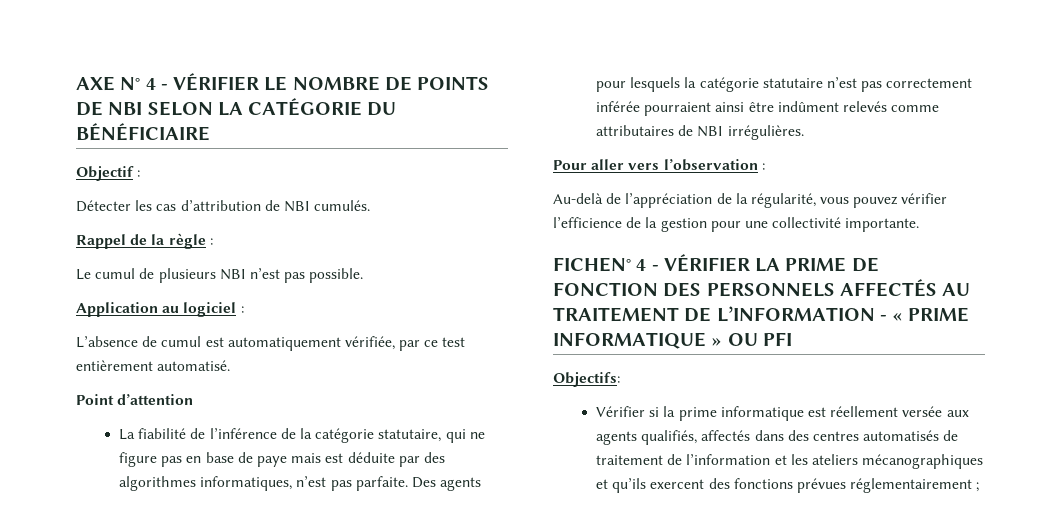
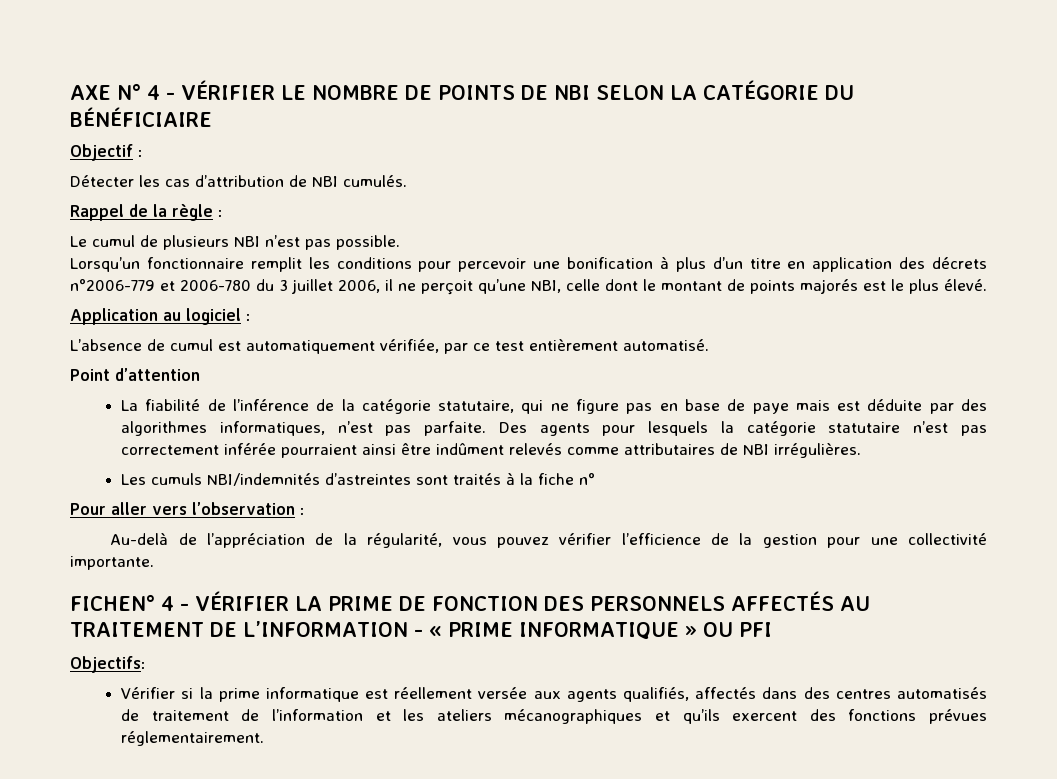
(364, 275) none -> [70,256,987,272] [70,279,987,295] // Lorsqu’un fonctionnaire remplit les conditions pour percevoir une bonification à plus d’un titre en application des décrets n°2006-779 et 2006-780 du 3 juillet 2006, il ne perçoit qu’une NBI, celle dont le montant de points majorés est le plus élevé.
(804, 132) none -> [121,472,596,486] // Les cumuls NBI/indemnités d’astreintes sont traités à la fiche n°
[850,478,980,493] réglementairement ; -> [121,731,265,746] réglementairement.

